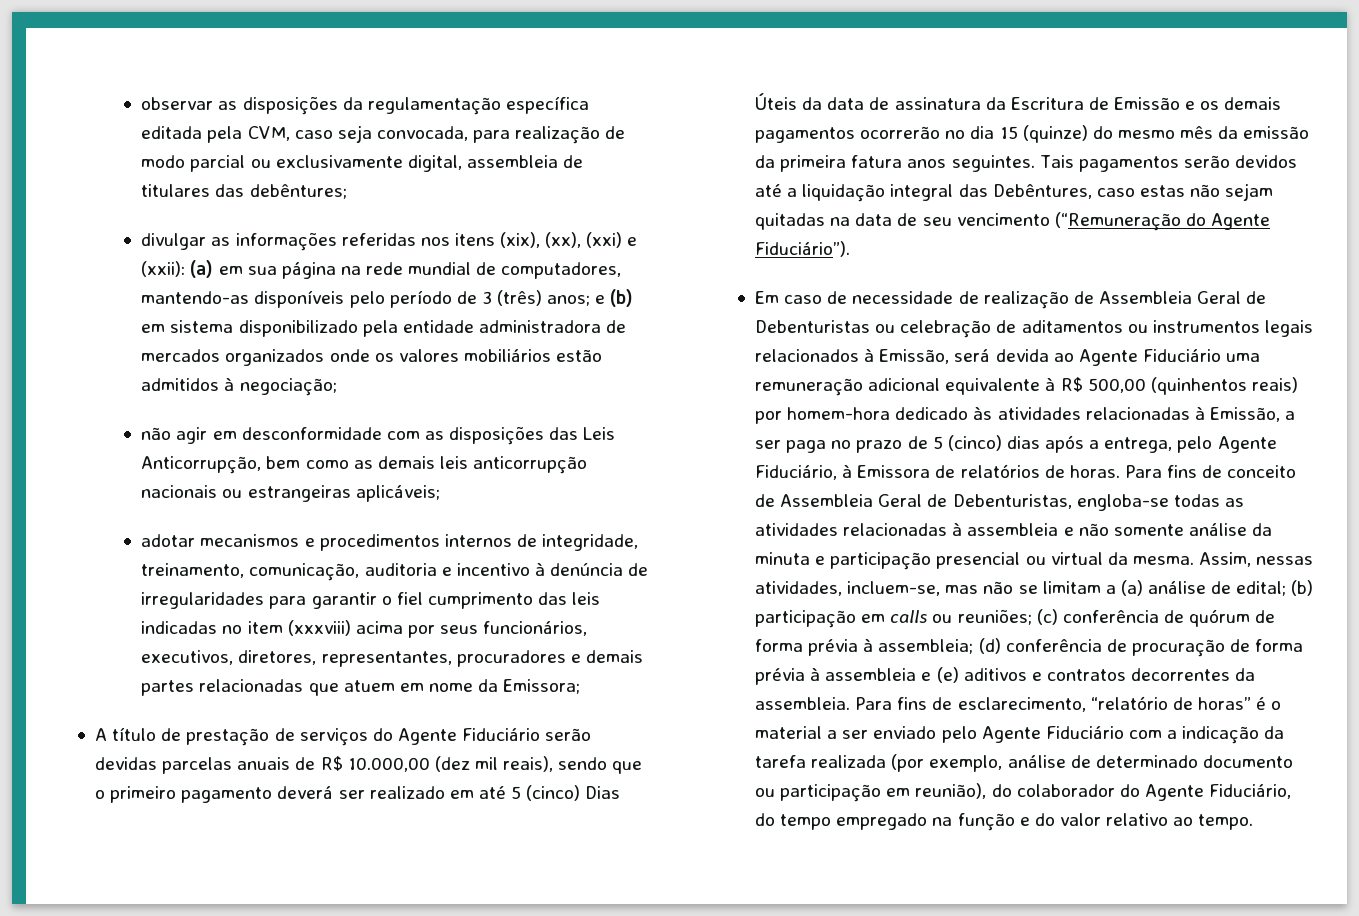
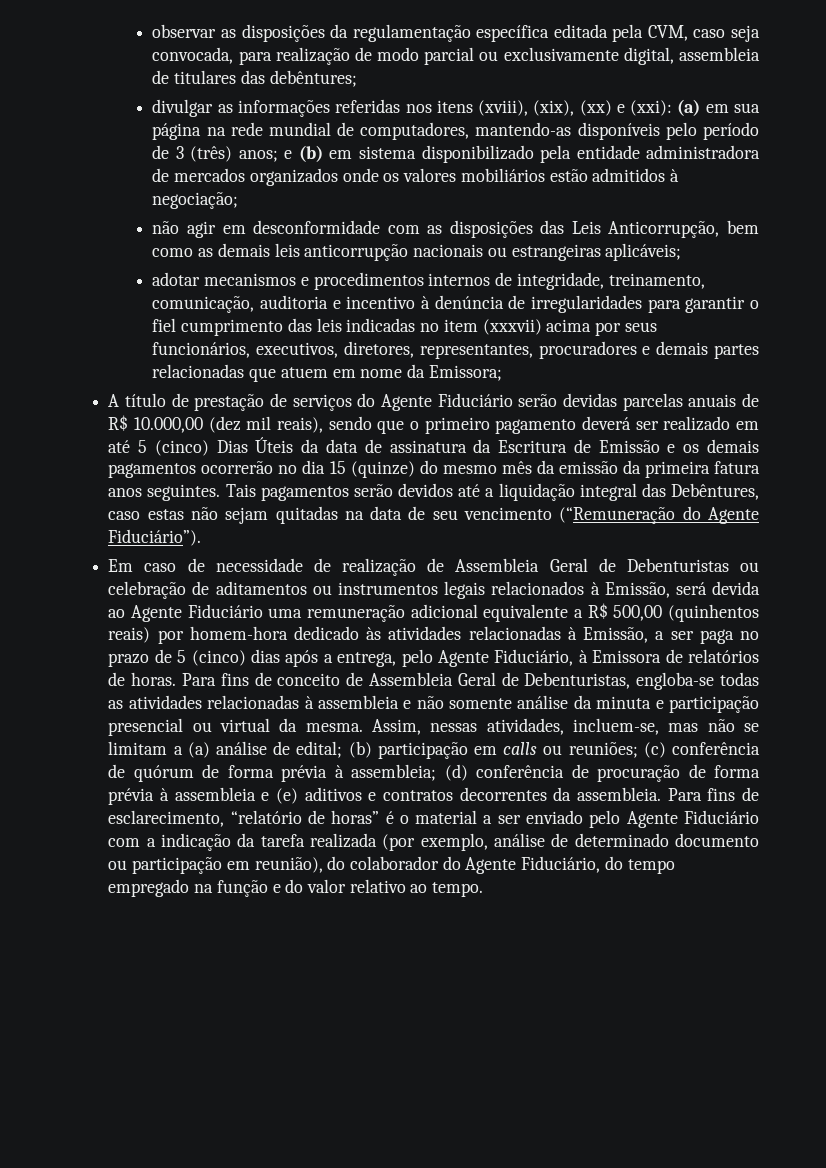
[500,232,638,248] [141,261,186,277] (xix), (xx), (xxi) e (xxii): -> [478,100,673,116] (xviii), (xix), (xx) e (xxi):
[287,620,351,636] (xxxviii) -> [482,319,542,335] (xxxvii)
[1045,377,1056,391] à -> [573,609,583,618] a

